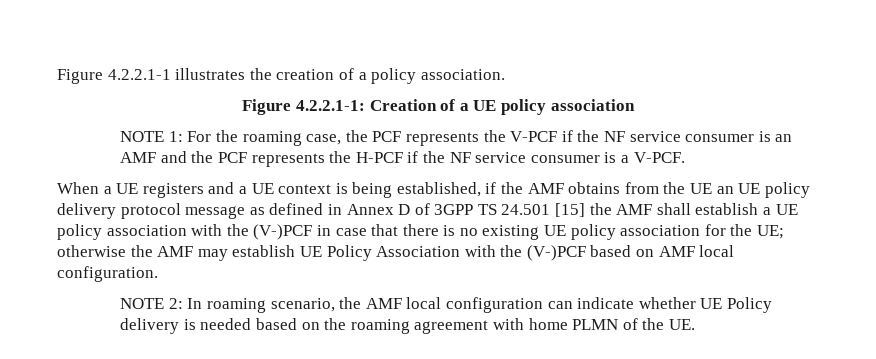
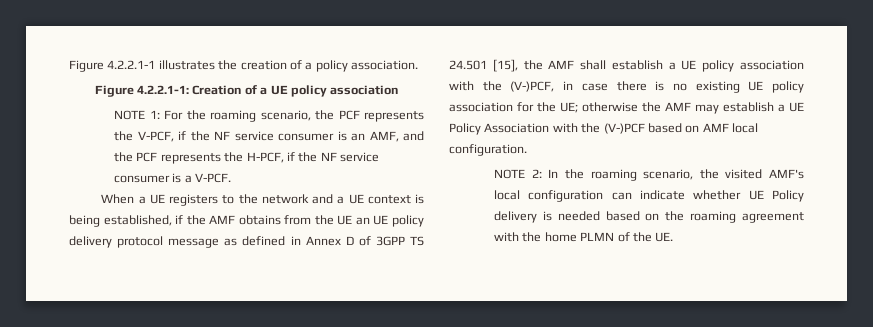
[306,130,558,146] case, the PCF represents the V-PCF -> [260,110,425,122] [114,131,174,142] scenario, the PCF represents the V-PCF,
[120,152,157,163] AMF -> [369,131,399,142] AMF,
[355,152,403,163] H-PCF -> [246,152,284,163] H-PCF,
(204, 190) none -> [222,194,309,204] to the network
[555,203,586,217] [15] -> [492,59,518,72] [15],
[253,224,313,240] (V-)PCF -> [510,81,555,92] (V-)PCF,
[371,224,399,236] that -> (608, 87) none
(296, 251) none -> [778,104,785,112] a
[207,297,402,313] roaming scenario, the AMF -> [564,169,804,181] the roaming scenario, the visited AMF's
(525, 324) none -> [522,232,542,242] the

